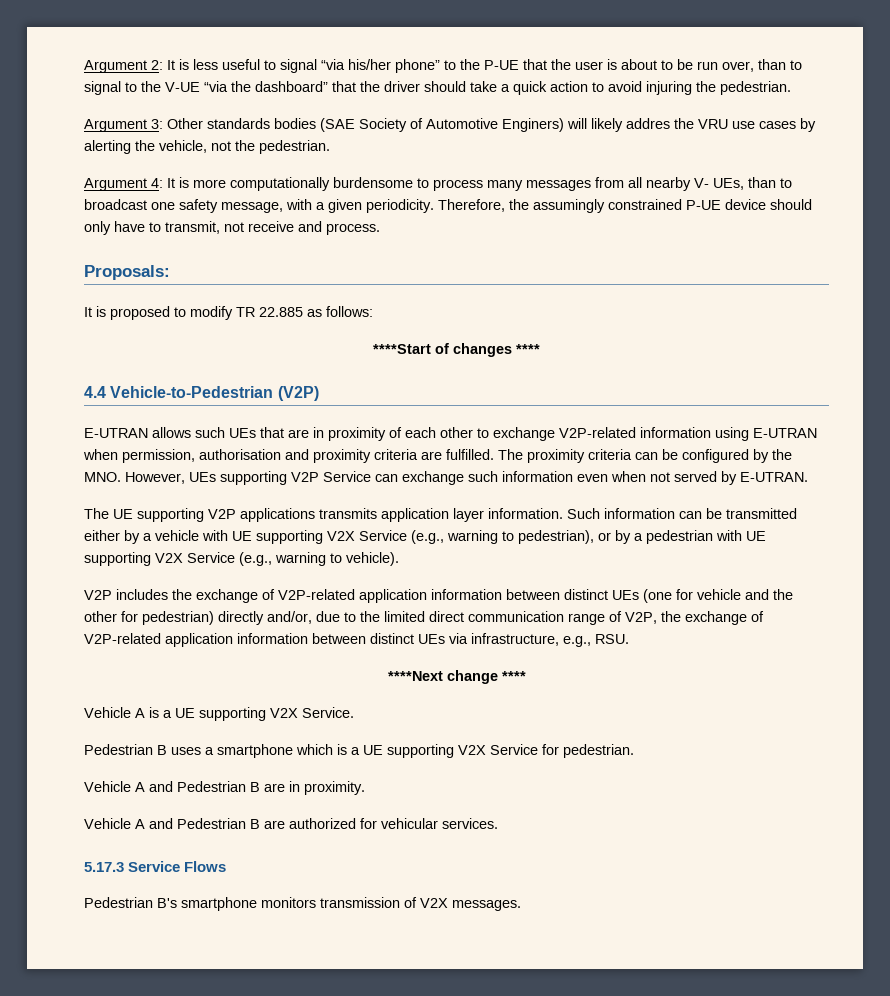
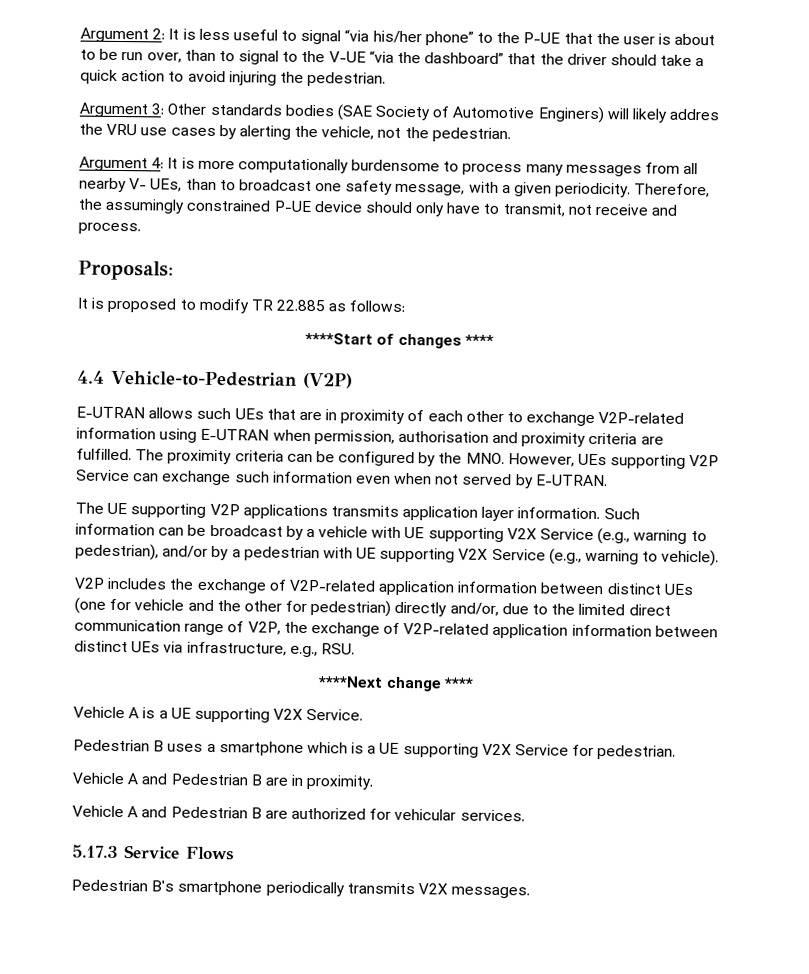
[726,508,797,519] [84,530,120,541] transmitted either -> [209,524,283,537] broadcast
[598,532,611,541] or -> [162,545,209,558] and/or
[261,897,417,908] monitors transmission of -> [265,881,415,897] periodically transmits

